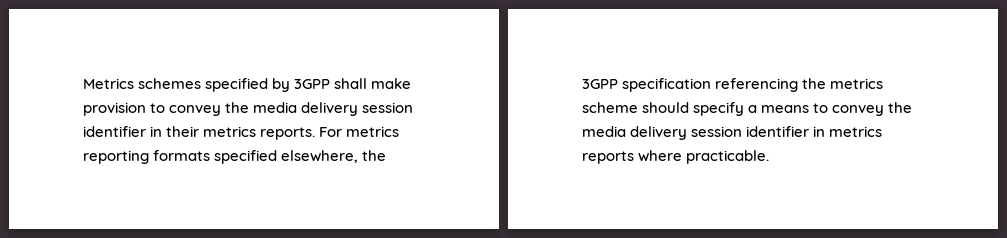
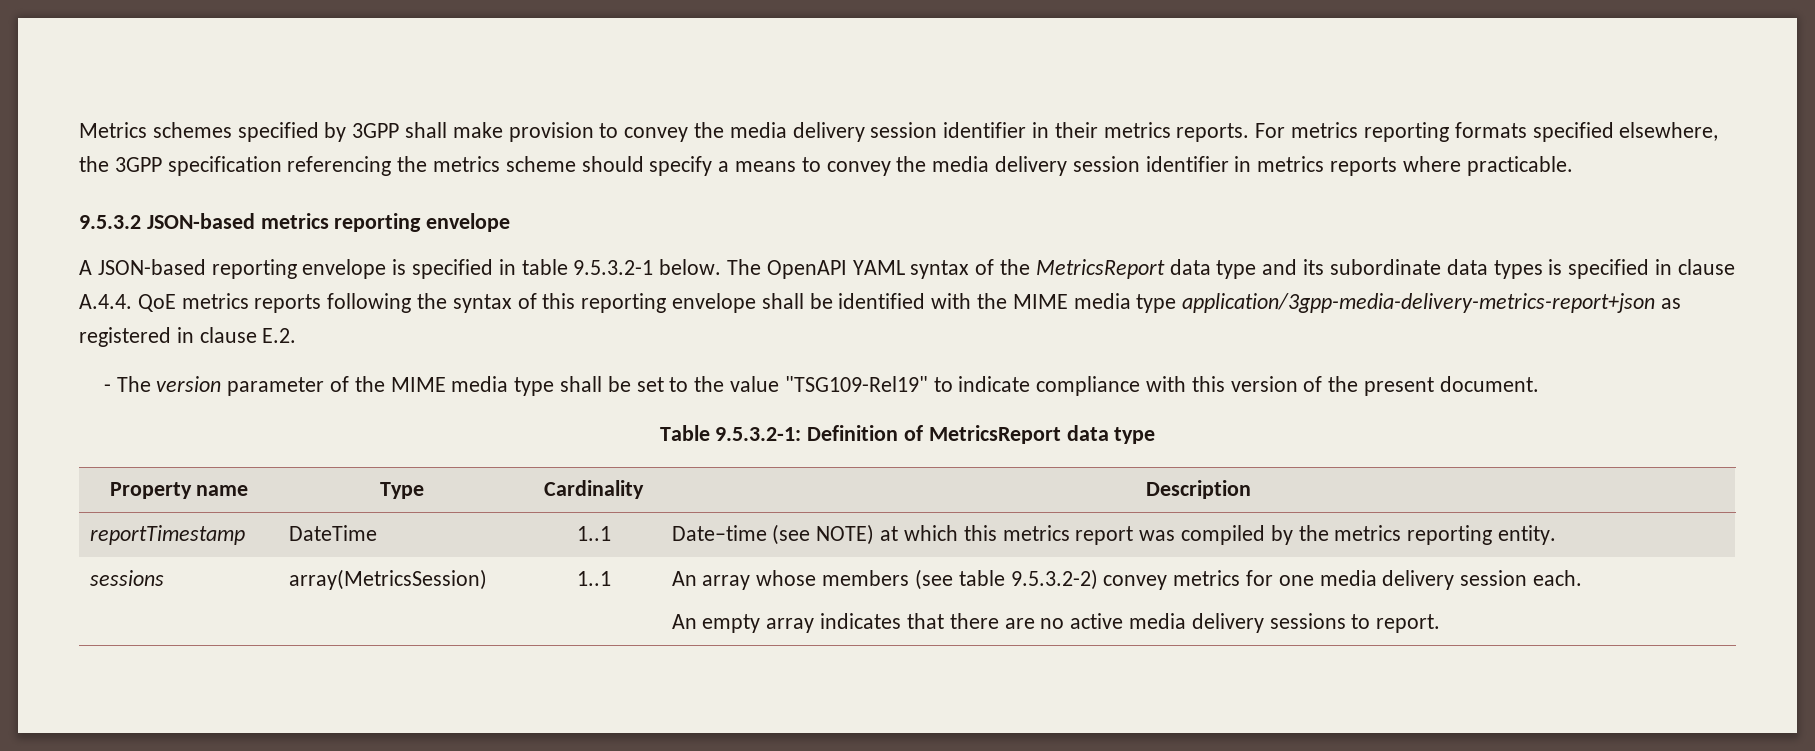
(770, 157) none -> [79,213,511,232] [79,259,1735,279] [79,293,1682,313] [79,327,297,347] [103,376,1539,396] [659,425,1156,444] [109,482,249,499] [380,482,424,499] [544,480,644,499] [1146,480,1252,499] [89,525,245,545] [288,525,377,541] [576,526,611,541] [671,524,1556,545] [89,570,164,586] [288,569,487,590] [576,571,611,586] [671,569,1582,590] [671,613,1441,633] // 9.5.3.2 JSON-based metrics reporting envelope // A JSON-based reporting envelope is specified in table 9.5.3.2-1 below. The OpenAPI YAML syntax of the MetricsReport data type and its subordinate data types is specified in clause A.4.4. QoE metrics reports following the syntax of this reporting envelope shall be identified with the MIME media type application/3gpp-media-delivery-metrics-report+json as registered in clause E.2. // - The version parameter of the MIME media type shall be set to the value "TSG109-Rel19" to indicate compliance with this version of the present document. // Table 9.5.3.2-1: Definition of MetricsReport data type // Property name | Type | Cardinality | Description // reportTimestamp | DateTime | 1..1 | Date–time (see NOTE) at which this metrics report was compiled by the metrics reporting entity. // sessions | array(MetricsSession) | 1..1 | An array whose members (see table 9.5.3.2-2) convey metrics for one media delivery session each. // An empty array indicates that there are no active media delivery sessions to report.

